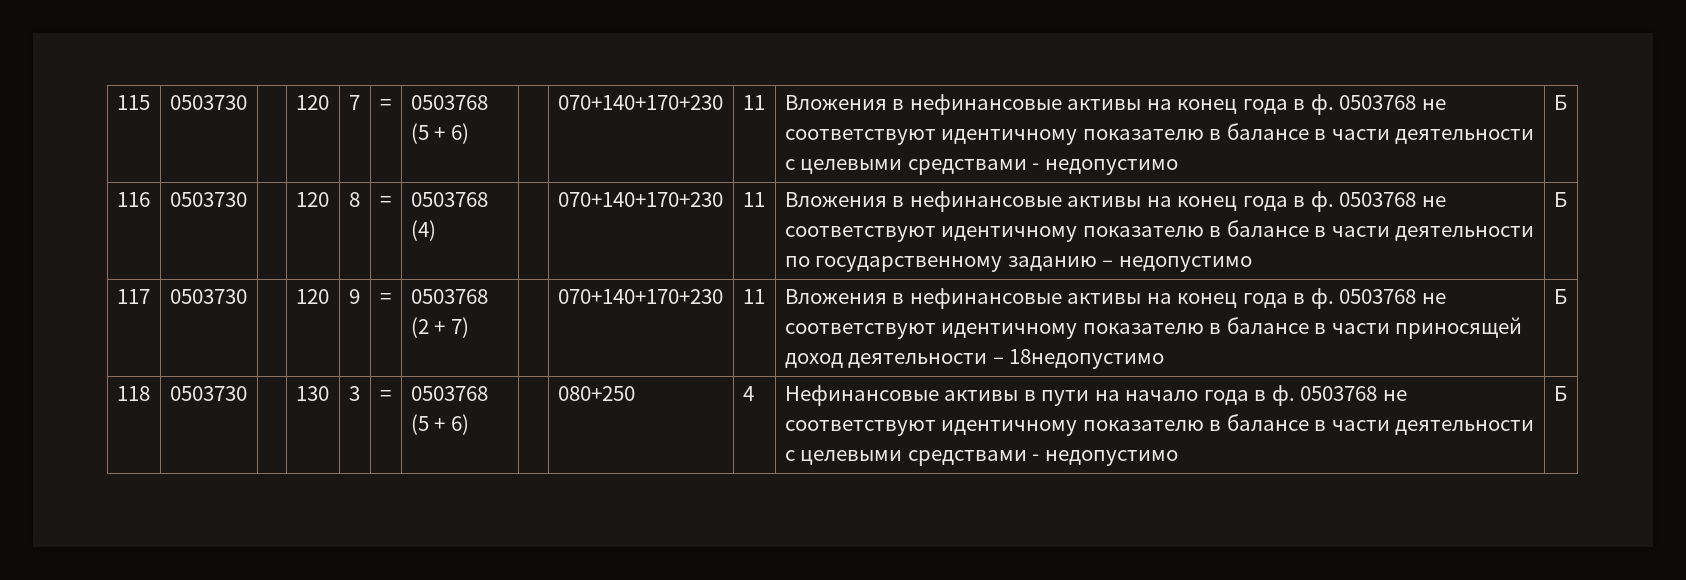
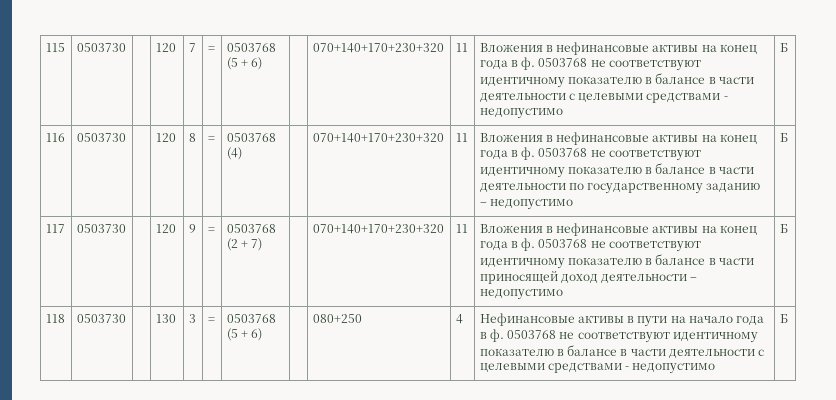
[557,95,723,110] 070+140+170+230 -> [312,43,444,53] 070+140+170+230+320
[557,192,723,207] 070+140+170+230 -> [312,133,444,143] 070+140+170+230+320
[557,289,723,304] 070+140+170+230 -> [312,224,444,234] 070+140+170+230+320
[1009,349,1165,369] 18недопустимо -> [479,289,563,300] недопустимо

